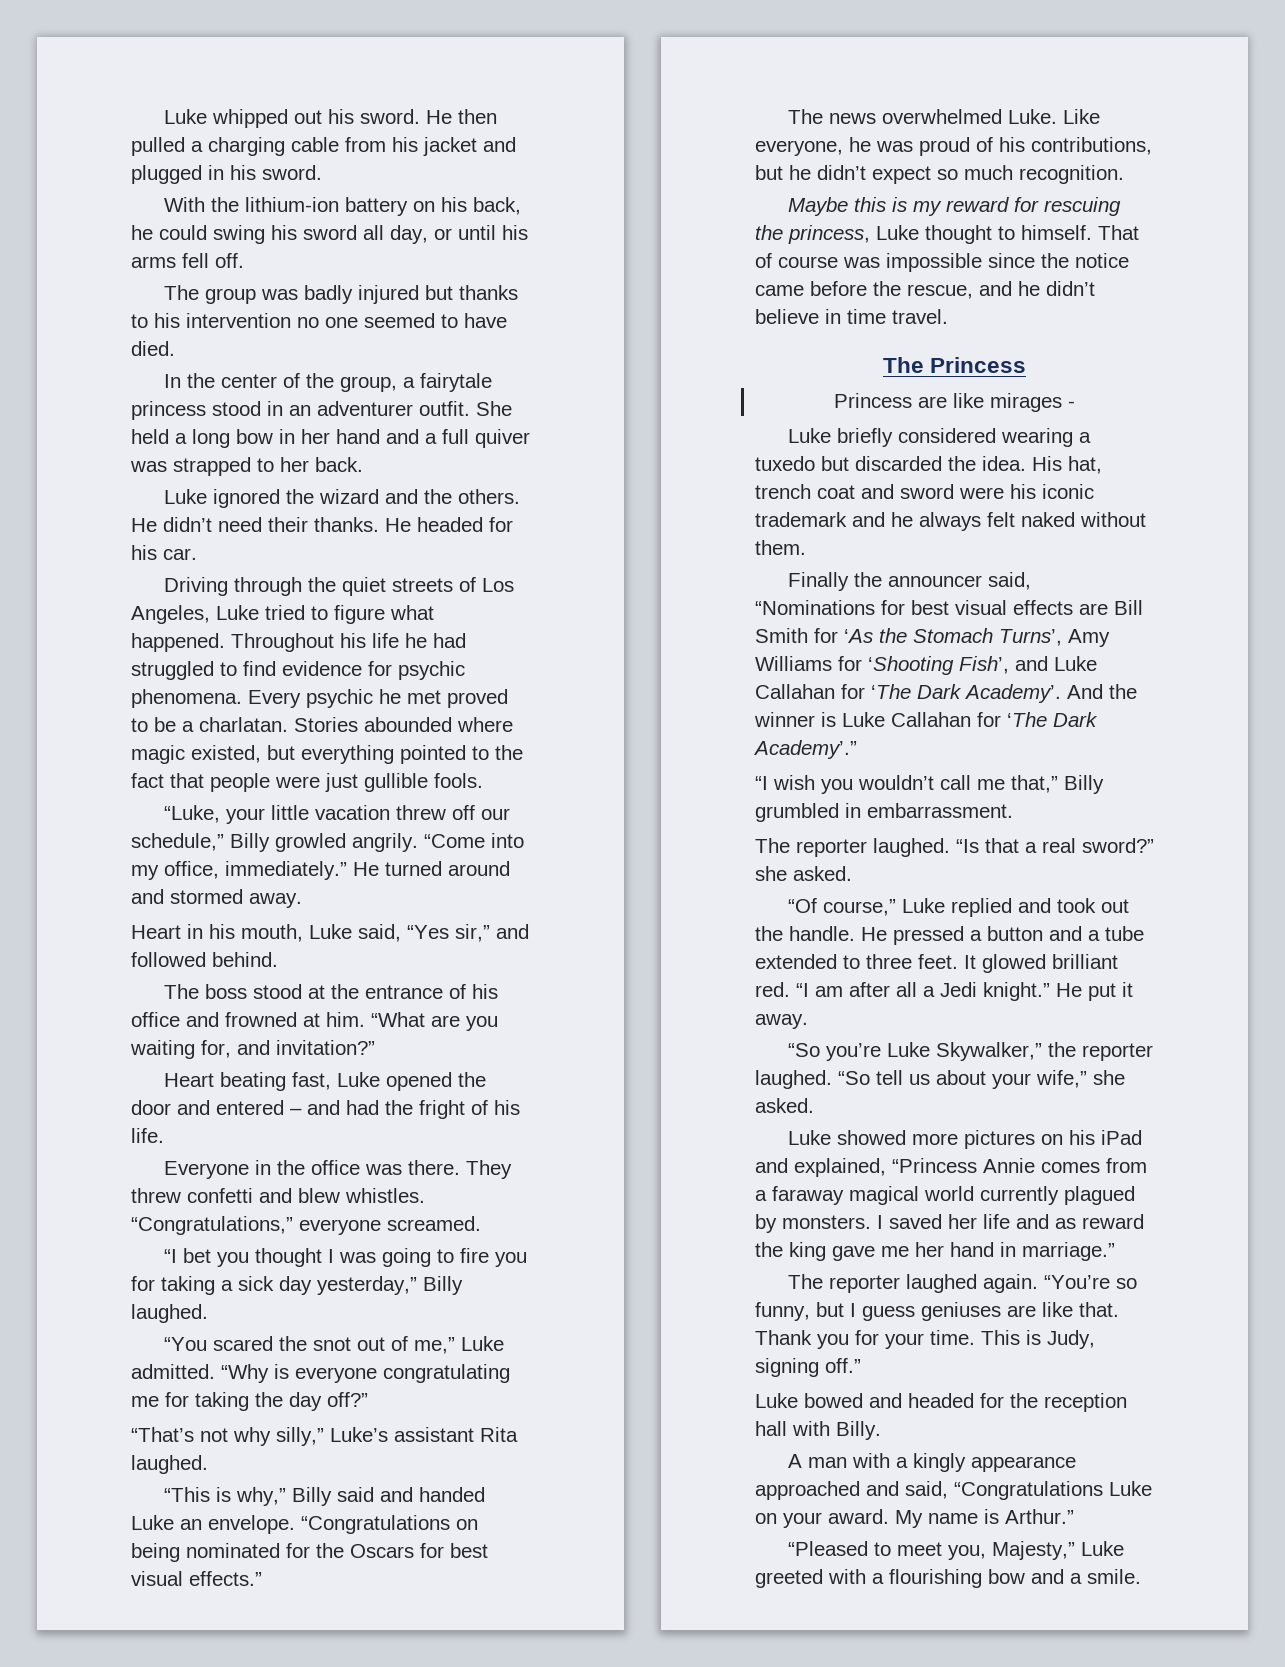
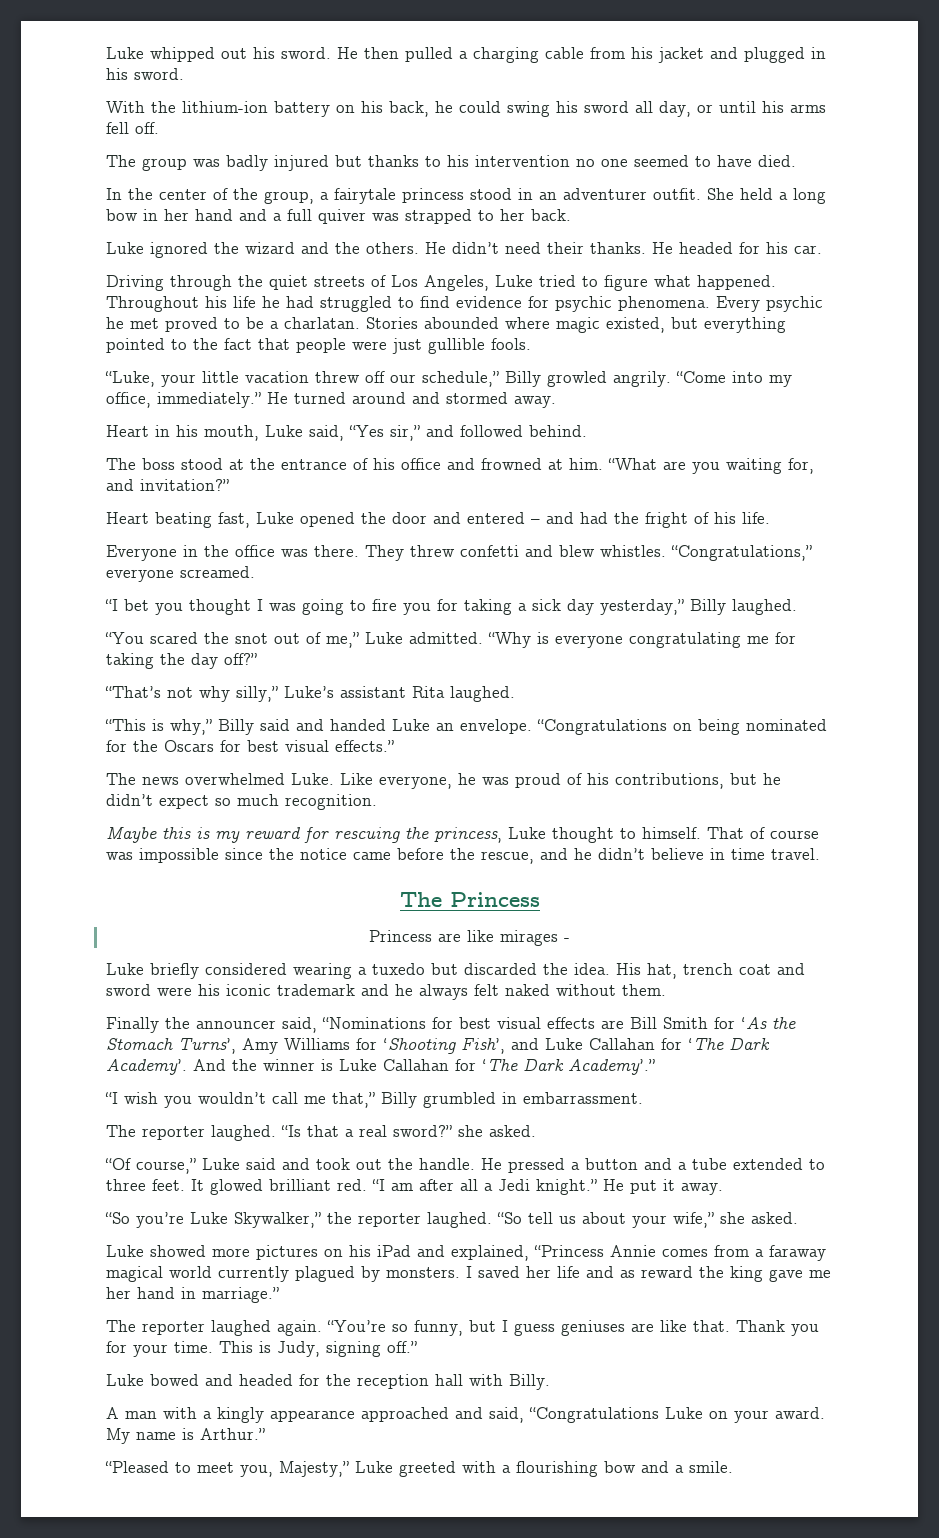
[951,898,1013,917] replied -> [246,1158,276,1170] said

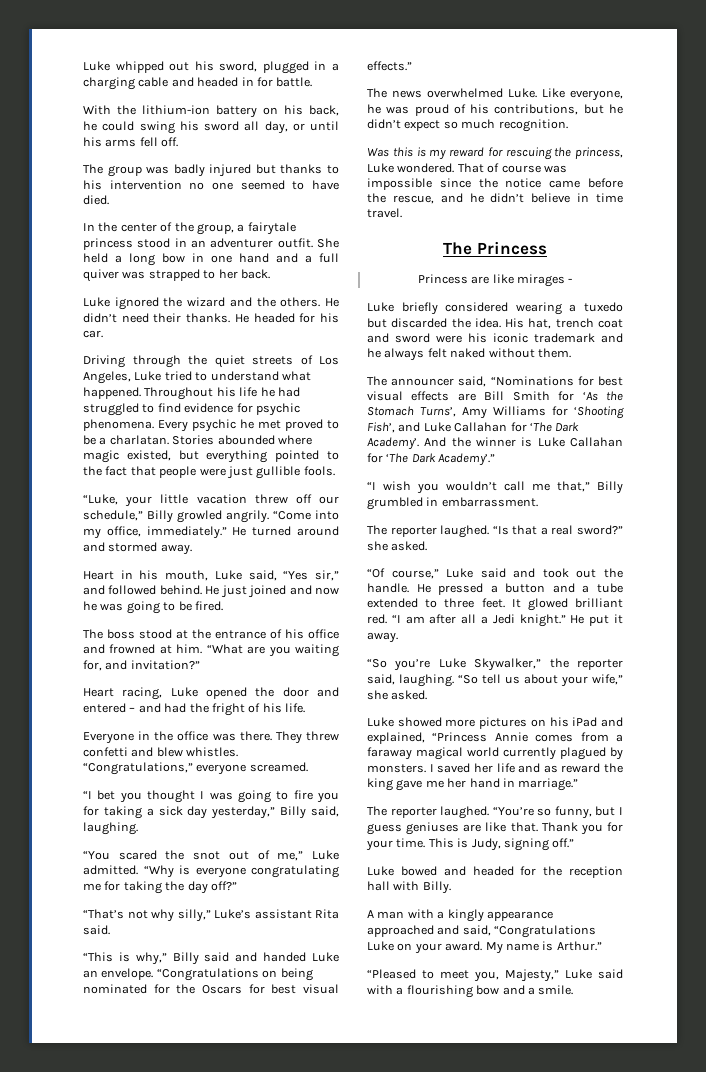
[281,47,826,63] [106,68,184,80] sword. He then pulled a charging cable from his jacket and plugged in his sword. -> [219,61,340,74] [83,77,313,90] sword, plugged in a charging cable and headed in for battle.
[164,209,189,221] her -> [211,255,232,263] one
[604,275,648,291] figure -> [210,371,279,381] understand
(587, 431) none -> [205,585,339,598] [83,601,223,614] He just joined and now he was going to be fired.
[155,512,250,528] beating fast, -> [122,687,163,700] racing,
[732,599,797,615] laughed. -> [311,806,339,817] [83,822,138,835] said, laughing.
[450,686,515,702] laughed. -> [83,925,110,935] said.
[106,826,157,843] Maybe -> [367,148,389,157] Was
[552,827,701,843] thought to himself. -> [397,163,455,173] wondered.
[106,1017,190,1033] Finally the -> [367,376,387,386] The
[427,1212,492,1228] laughed. -> [367,674,454,687] said, laughing.
[211,1320,322,1336] laughed again. -> [440,806,490,819] laughed.
[399,1461,456,1477] greeted -> [598,969,623,979] said

